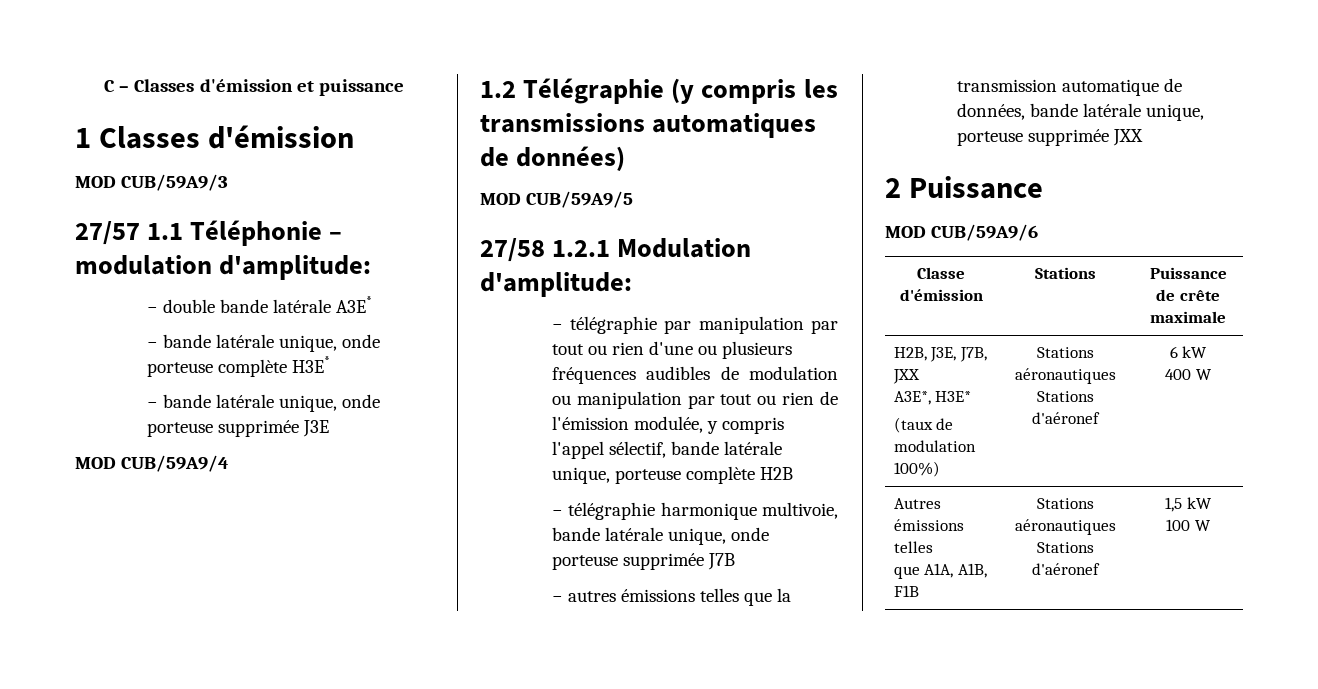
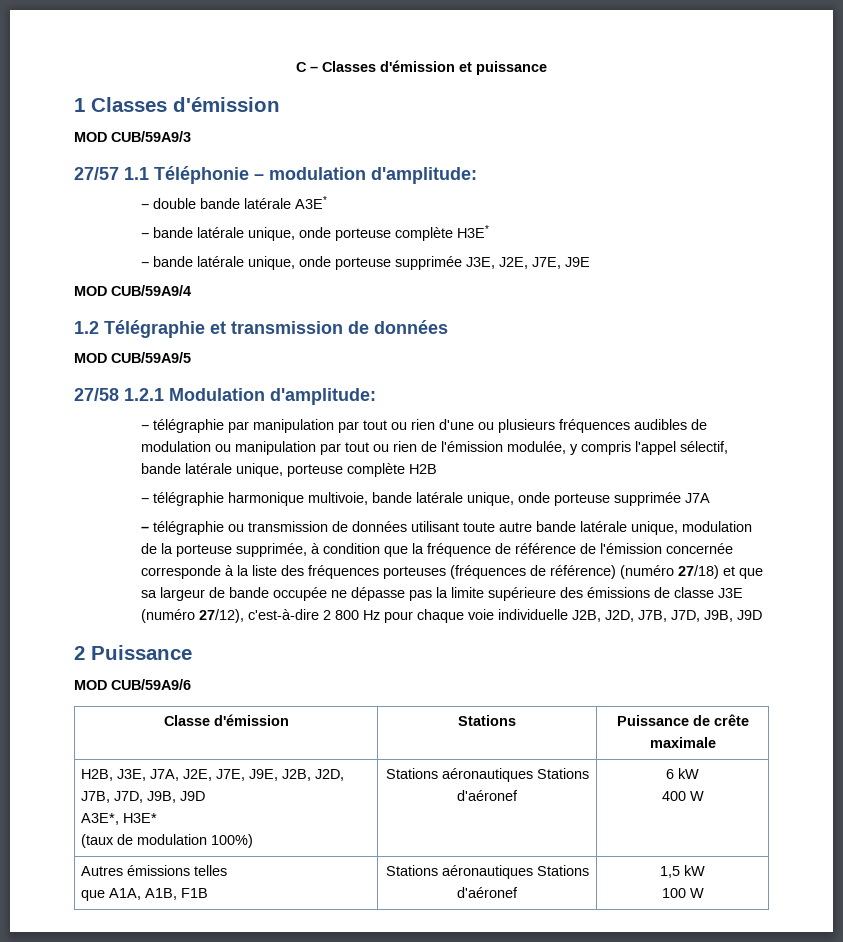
[303,420,330,437] J3E -> [465,257,590,269] J3E, J2E, J7E, J9E
[671,78,838,104] [480,113,817,138] [480,146,626,171] (y compris les transmissions automatiques de données) -> [210,320,448,334] et transmission de données
[708,553,736,570] [551,588,792,606] [956,78,1183,96] [956,103,1205,121] [956,129,1144,146] J7B // − autres émissions telles que la transmission automatique de données, bande latérale unique, porteuse supprimée JXX -> [684,493,710,503] [140,521,752,535] [140,543,733,557] [140,565,763,579] [140,587,743,601] [140,609,762,623] J7A // – télégraphie ou transmission de données utilisant toute autre bande latérale unique, modulation de la porteuse supprimée, à condition que la fréquence de référence de l'émission concernée corresponde à la liste des fréquences porteuses (fréquences de référence) (numéro 27/18) et que sa largeur de bande occupée ne dépasse pas la limite supérieure des émissions de classe J3E (numéro 27/12), c'est-à-dire 2 800 Hz pour chaque voie individuelle J2B, J2D, J7B, J7D, J9B, J9D
[959,347,987,362] [892,369,920,384] J7B, JXX -> [150,769,345,781] [81,791,206,803] J7A, J2E, J7E, J9E, J2B, J2D, J7B, J7D, J9B, J9D

